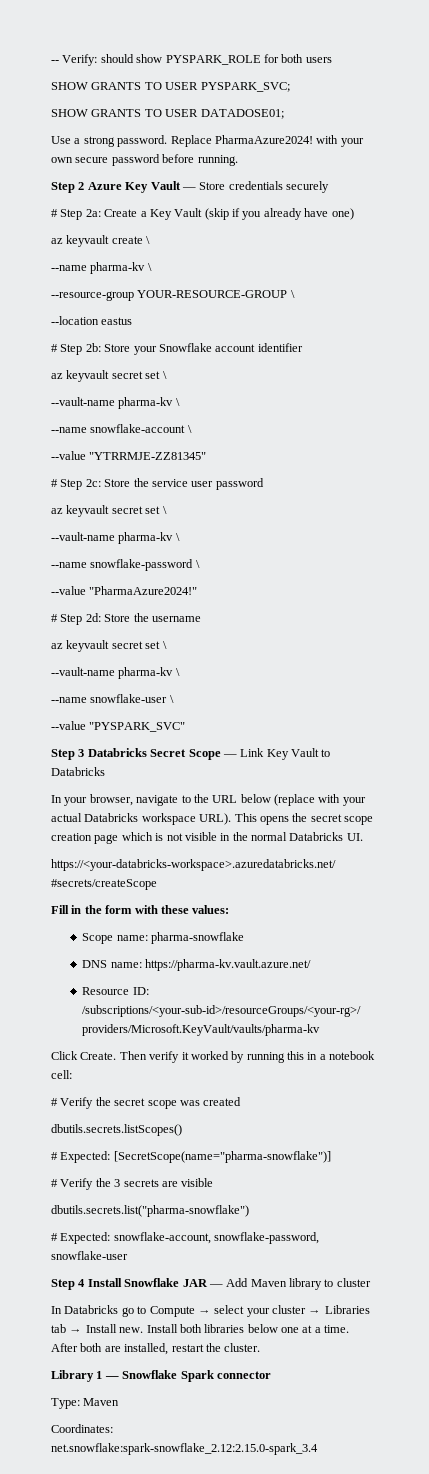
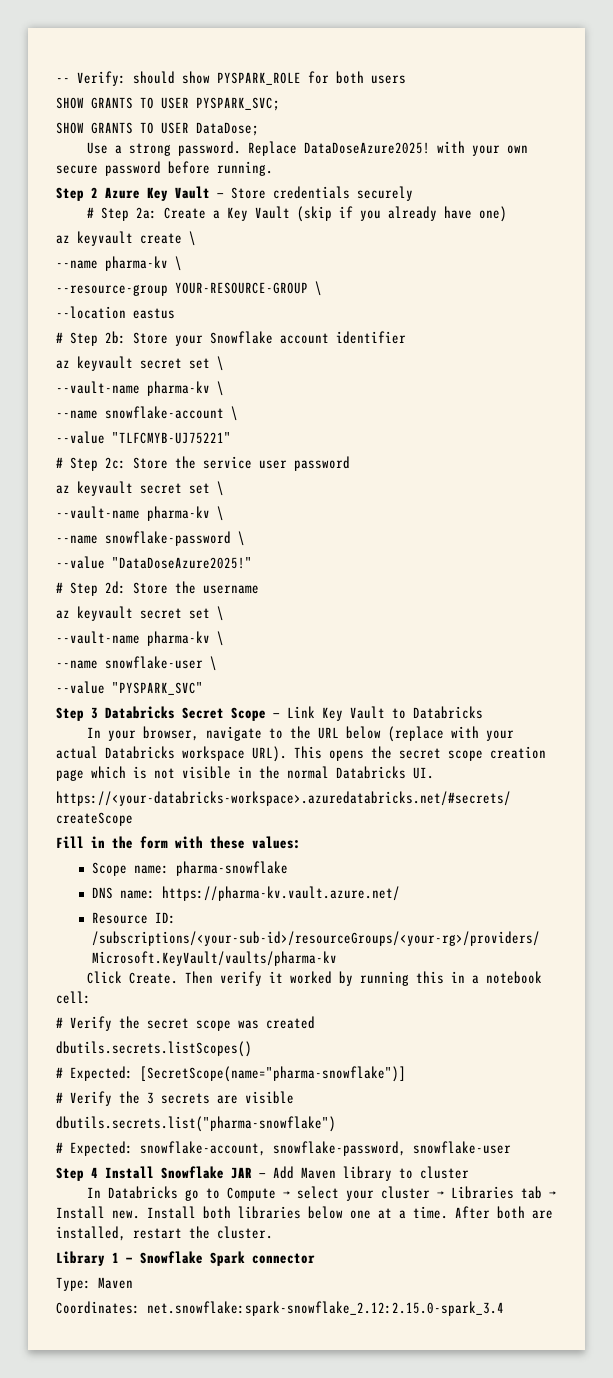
[200,109,284,119] DATADOSE01; -> [196,122,259,136] DataDose;
[214,135,313,144] PharmaAzure2024! -> [304,142,431,154] DataDoseAzure2025!
[89,452,207,460] "YTRRMJE-ZZ81345" -> [112,432,231,444] "TLFCMYB-UJ75221"
[89,586,198,595] "PharmaAzure2024!" -> [112,557,252,569] "DataDoseAzure2025!"

